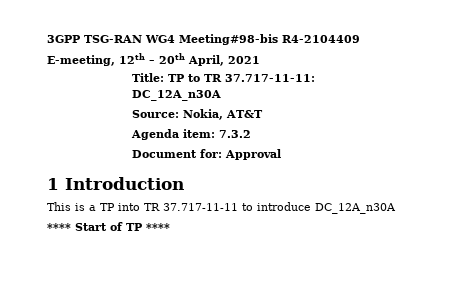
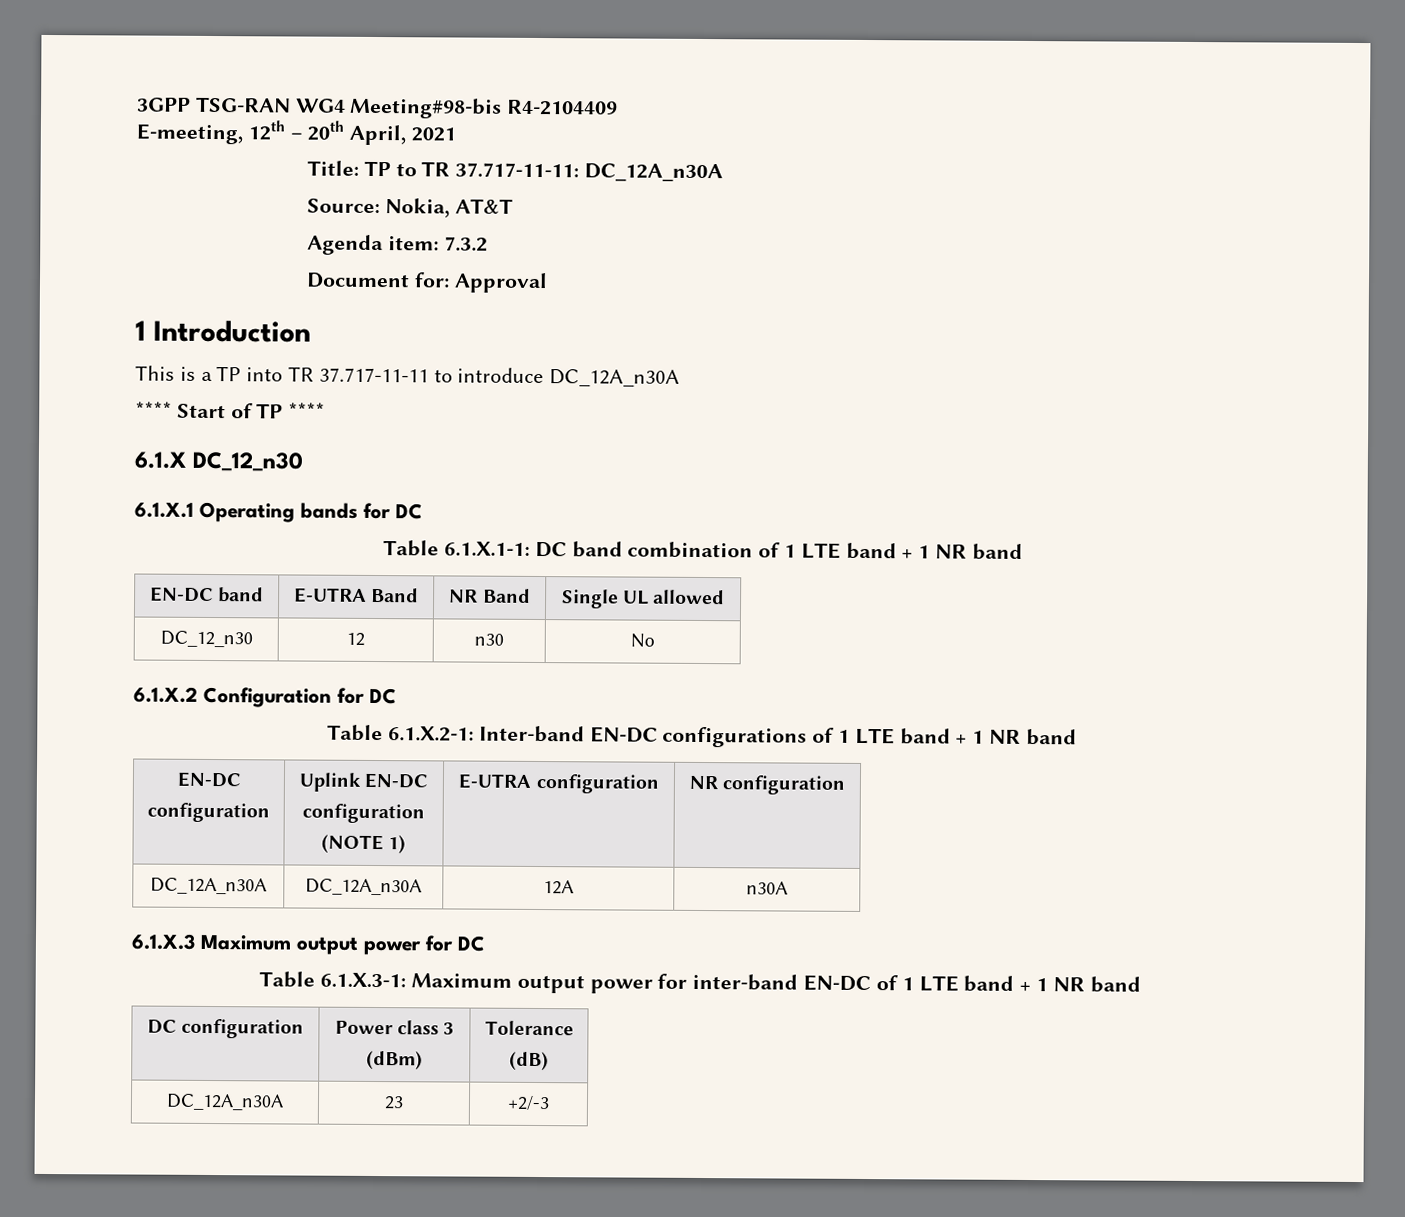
(170, 227) none -> [134,451,304,472] [134,501,423,523] [383,540,1023,560] [149,586,265,603] [293,587,420,603] [449,588,531,603] [560,589,726,609] [159,630,253,648] [346,632,365,646] [474,633,504,646] [630,633,655,648] [133,686,397,708] [327,724,1077,748] [176,771,241,788] [147,802,270,823] [298,772,429,792] [302,803,425,824] [320,834,407,854] [458,773,659,794] [688,775,846,795] [150,877,267,895] [305,878,422,896] [543,880,574,895] [746,881,788,895] [131,933,485,956] [259,971,1141,994] [146,1018,305,1039] [334,1020,455,1035] [366,1050,423,1070] [484,1020,574,1036] [509,1051,549,1071] [166,1093,284,1111] [384,1096,404,1110] [507,1095,550,1111] // 6.1.X DC_12_n30 // 6.1.X.1 Operating bands for DC // Table 6.1.X.1-1: DC band combination of 1 LTE band + 1 NR band // EN-DC band | E-UTRA Band | NR Band | Single UL allowed // DC_12_n30 | 12 | n30 | No // 6.1.X.2 Configuration for DC // Table 6.1.X.2-1: Inter-band EN-DC configurations of 1 LTE band + 1 NR band // EN-DC // configuration | Uplink EN-DC // configuration // (NOTE 1) | E-UTRA configuration | NR configuration // DC_12A_n30A | DC_12A_n30A | 12A | n30A // 6.1.X.3 Maximum output power for DC // Table 6.1.X.3-1: Maximum output power for inter-band EN-DC of 1 LTE band + 1 NR band // DC configuration | Power class 3 // (dBm) | Tolerance // (dB) // DC_12A_n30A | 23 | +2/-3

